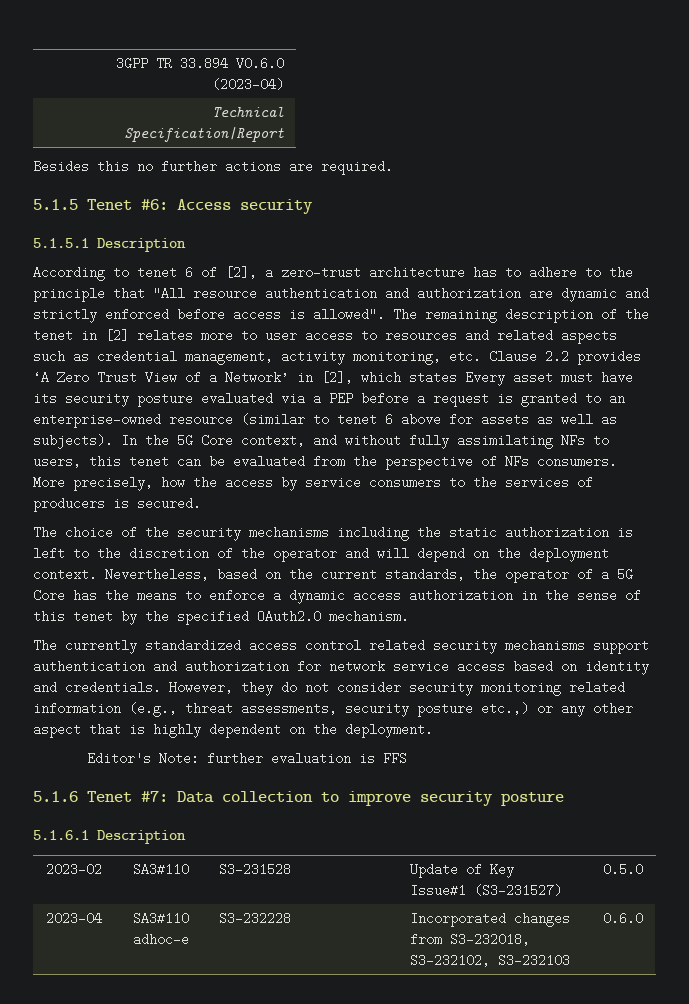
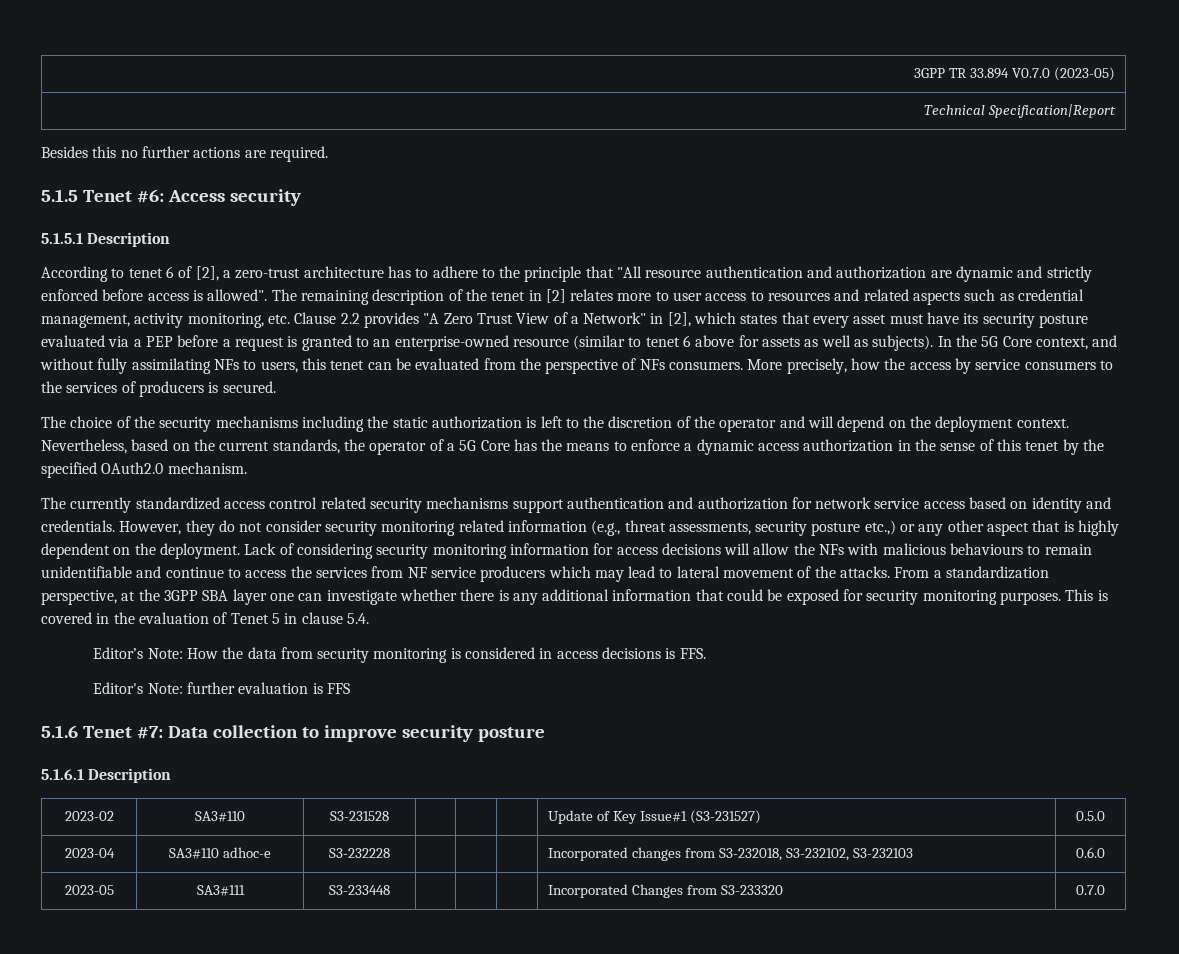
[235,57,284,70] [211,78,284,91] V0.6.0 (2023-04) -> [1011,67,1115,81] V0.7.0 (2023-05)
[33,371,49,384] ‘A -> [423,313,440,324] "A
[225,371,289,384] Network’ -> [583,312,647,324] Network"
[465,371,505,386] Every -> [781,312,850,328] that every
(433, 730) none -> [244,543,1092,559] [41,566,1050,582] [41,589,1108,605] [41,612,369,624] [93,647,706,663] Lack of considering security monitoring information for access decisions will allow the NFs with malicious behaviours to remain unidentifiable and continue to access the services from NF service producers which may lead to lateral movement of the attacks. From a standardization perspective, at the 3GPP SBA layer one can investigate whether there is any additional information that could be exposed for security monitoring purposes. This is covered in the evaluation of Tenet 5 in clause 5.4. // Editor’s Note: How the data from security monitoring is considered in access decisions is FFS.
(643, 918) none -> [64,885,114,895] [196,885,245,896] [329,885,390,895] [548,884,784,898] [1076,885,1105,895] // 2023-05 | SA3#111 | S3-233448 | | | | Incorporated Changes from S3-233320 | 0.7.0

